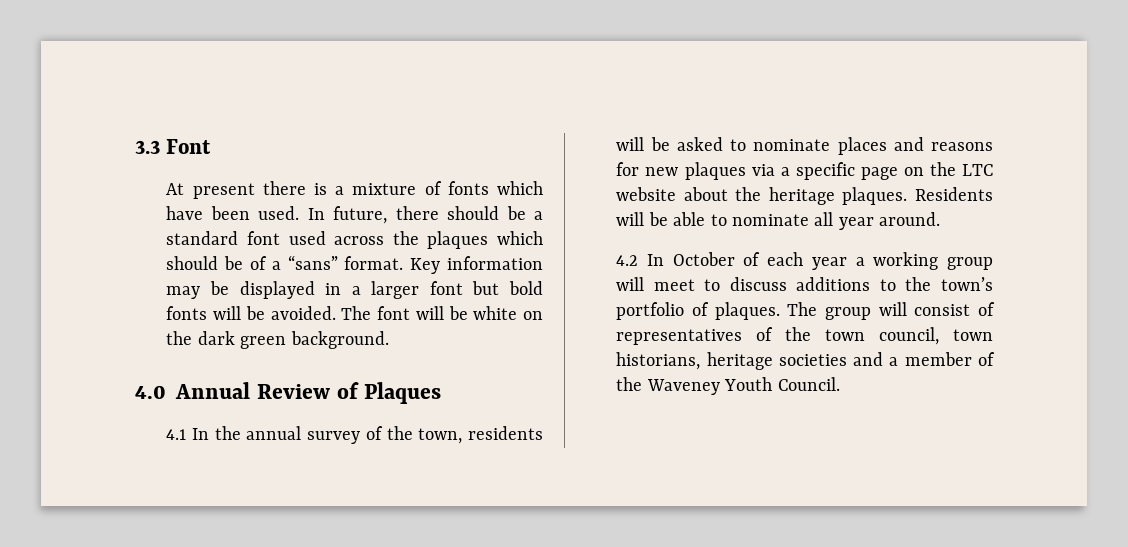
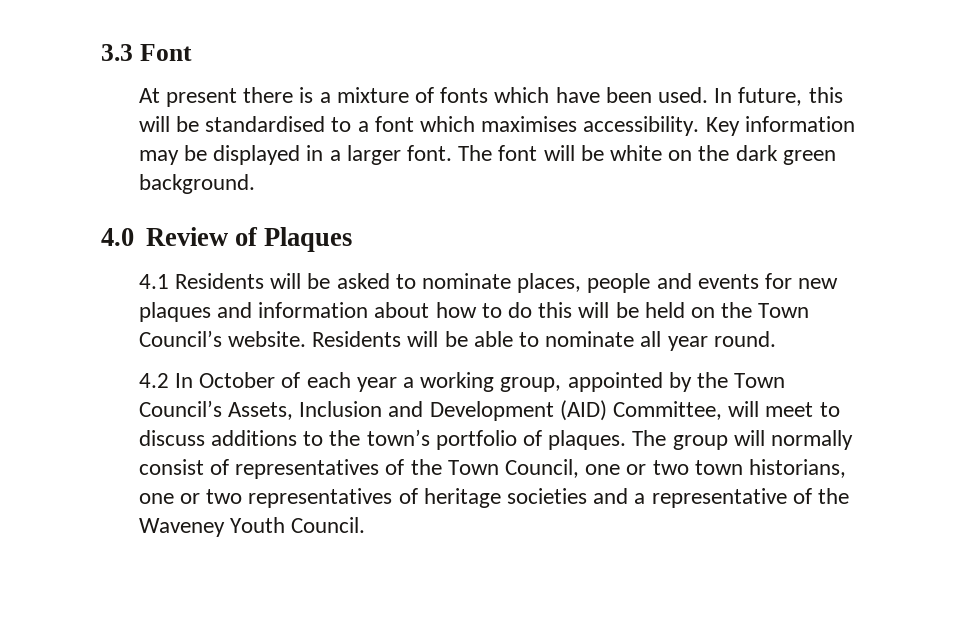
[395,206,543,220] [166,231,543,249] [166,255,404,270] there should be a standard font used across the plaques which should be of a “sans” format. -> [808,87,843,103] [138,116,700,136] this will be standardised to a font which maximises accessibility.
[429,281,543,295] [166,306,336,320] font but bold fonts will be avoided. -> [406,145,452,161] font.
[175,382,250,399] Annual -> (134, 237) none
[192,426,543,444] In the annual survey of the town, residents -> [174,273,264,289] Residents
[837,137,993,155] [616,162,993,180] [616,187,908,205] places and reasons for new plaques via a specific page on the LTC website about the heritage plaques. -> [517,273,839,293] [138,302,810,322] [138,330,306,347] places, people and events for new plaques and information about how to do this will be held on the Town Council’s website.
[879,212,941,226] around. -> [713,331,776,347] round.
[947,257,993,270] group -> [500,372,786,392] [138,400,722,421] group, appointed by the Town Council’s Assets, Inclusion and Development (AID) Committee,
(907, 309) none -> [770,430,853,450] normally
[825,327,993,345] [616,352,701,370] town council, town historians, -> [447,459,846,478] [138,488,418,508] Town Council, one or two town historians, one or two representatives of
[904,352,972,366] member -> [651,488,787,508] representative

